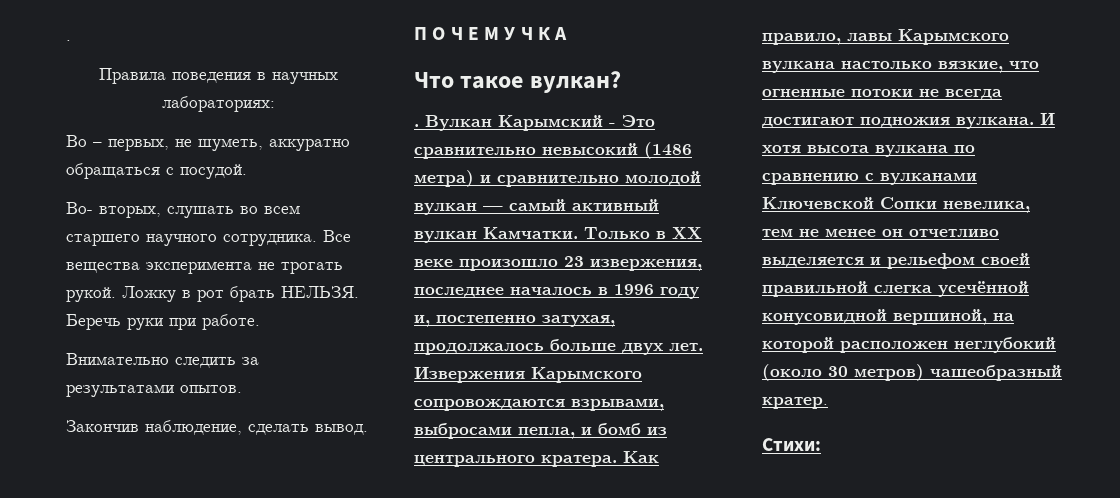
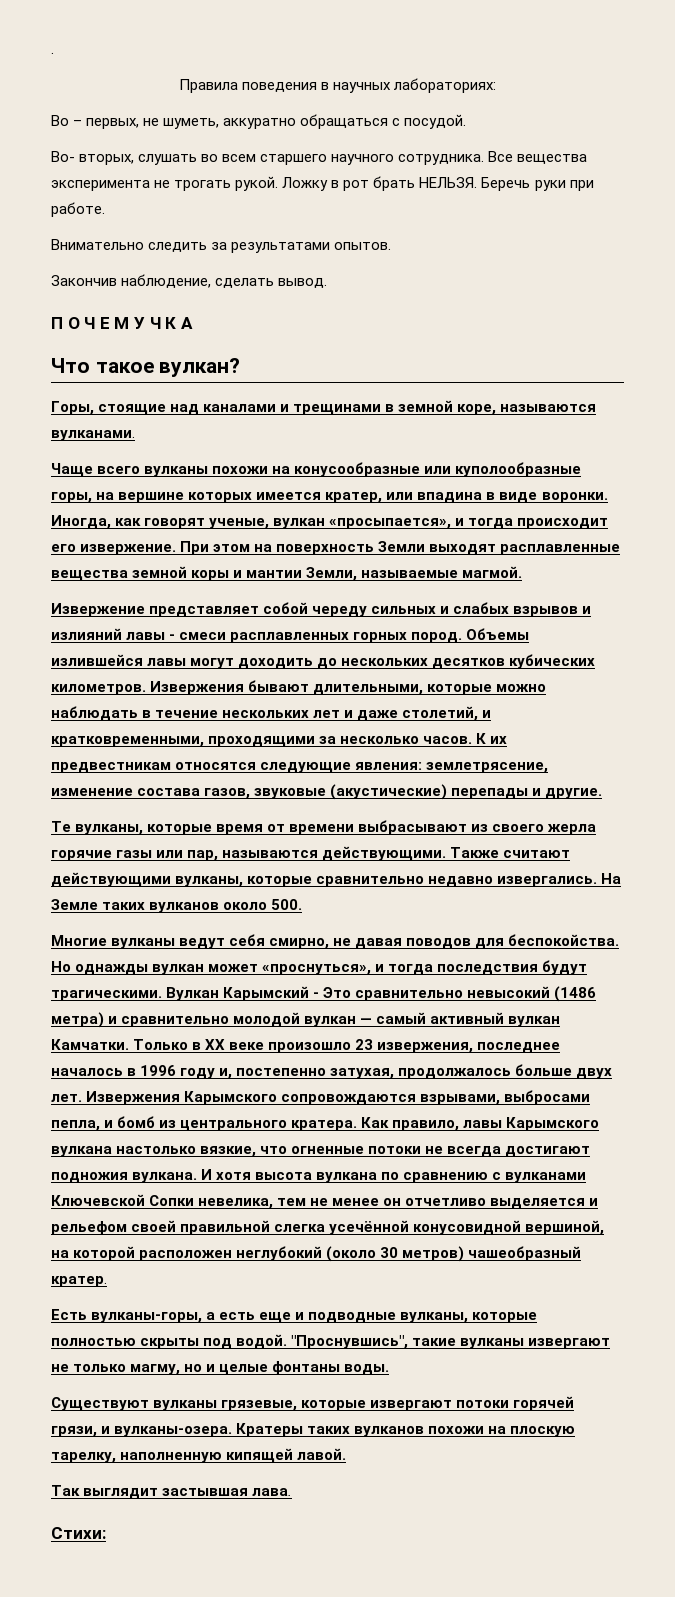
[414,124,419,127] . -> [51,400,597,415] [51,430,135,441] [51,462,582,477] [51,492,608,503] [51,515,609,529] [51,541,621,555] [51,566,523,581] [51,602,592,617] [51,628,530,643] [51,654,596,669] [51,680,547,695] [51,706,492,721] [51,733,508,747] [51,762,549,773] [51,784,603,800] [51,820,597,835] [51,846,571,861] [51,872,622,887] [51,899,303,913] [51,934,620,949] [51,960,588,975] [51,990,162,1001] Горы, стоящие над каналами и трещинами в земной коре, называются вулканами. // Чаще всего вулканы похожи на конусообразные или куполообразные горы, на вершине которых имеется кратер, или впадина в виде воронки. Иногда, как говорят ученые, вулкан «просыпается», и тогда происходит его извержение. При этом на поверхность Земли выходят расплавленные вещества земной коры и мантии Земли, называемые магмой. // Извержение представляет собой череду сильных и слабых взрывов и излияний лавы - смеси расплавленных горных пород. Объемы излившейся лавы могут доходить до нескольких десятков кубических километров. Извержения бывают длительными, которые можно наблюдать в течение нескольких лет и даже столетий, и кратковременными, проходящими за несколько часов. К их предвестникам относятся следующие явления: землетрясение, изменение состава газов, звуковые (акустические) перепады и другие. // Те вулканы, которые время от времени выбрасывают из своего жерла горячие газы или пар, называются действующими. Также считают действующими вулканы, которые сравнительно недавно извергались. На Земле таких вулканов около 500. // Многие вулканы ведут себя смирно, не давая поводов для беспокойства. Но однажды вулкан может «проснуться», и тогда последствия будут трагическими.
(828, 403) none -> [51,1309,538,1323] [51,1334,611,1349] [51,1361,390,1375] [51,1396,575,1411] [51,1423,576,1437] [51,1448,347,1463] [51,1485,293,1499] // Есть вулканы-горы, а есть еще и подводные вулканы, которые полностью скрыты под водой. "Проснувшись", такие вулканы извергают не только магму, но и целые фонтаны воды. // Существуют вулканы грязевые, которые извергают потоки горячей грязи, и вулканы-озера. Кратеры таких вулканов похожи на плоскую тарелку, наполненную кипящей лавой. // Так выглядит застывшая лава.

